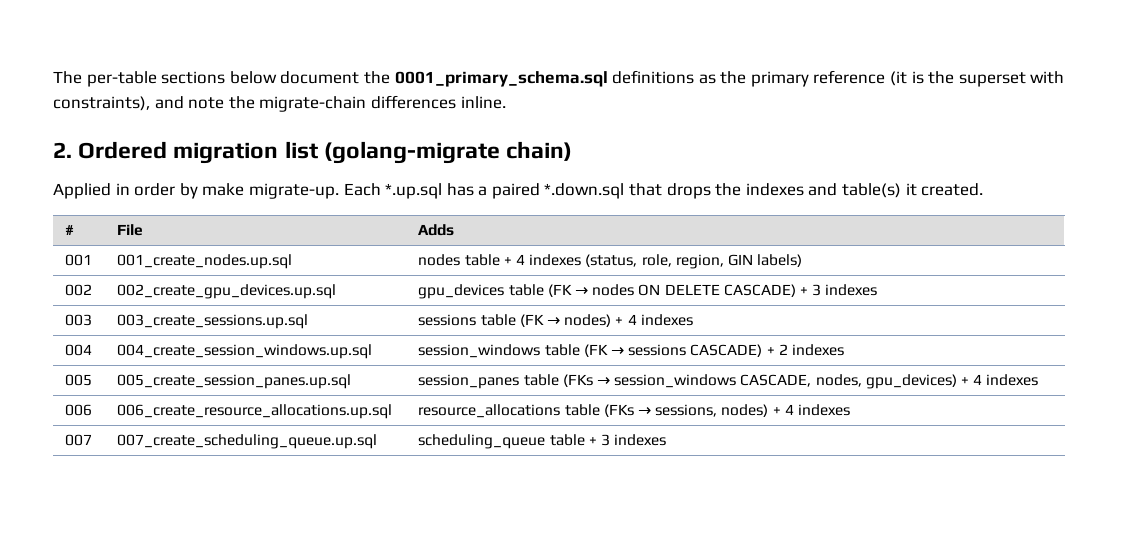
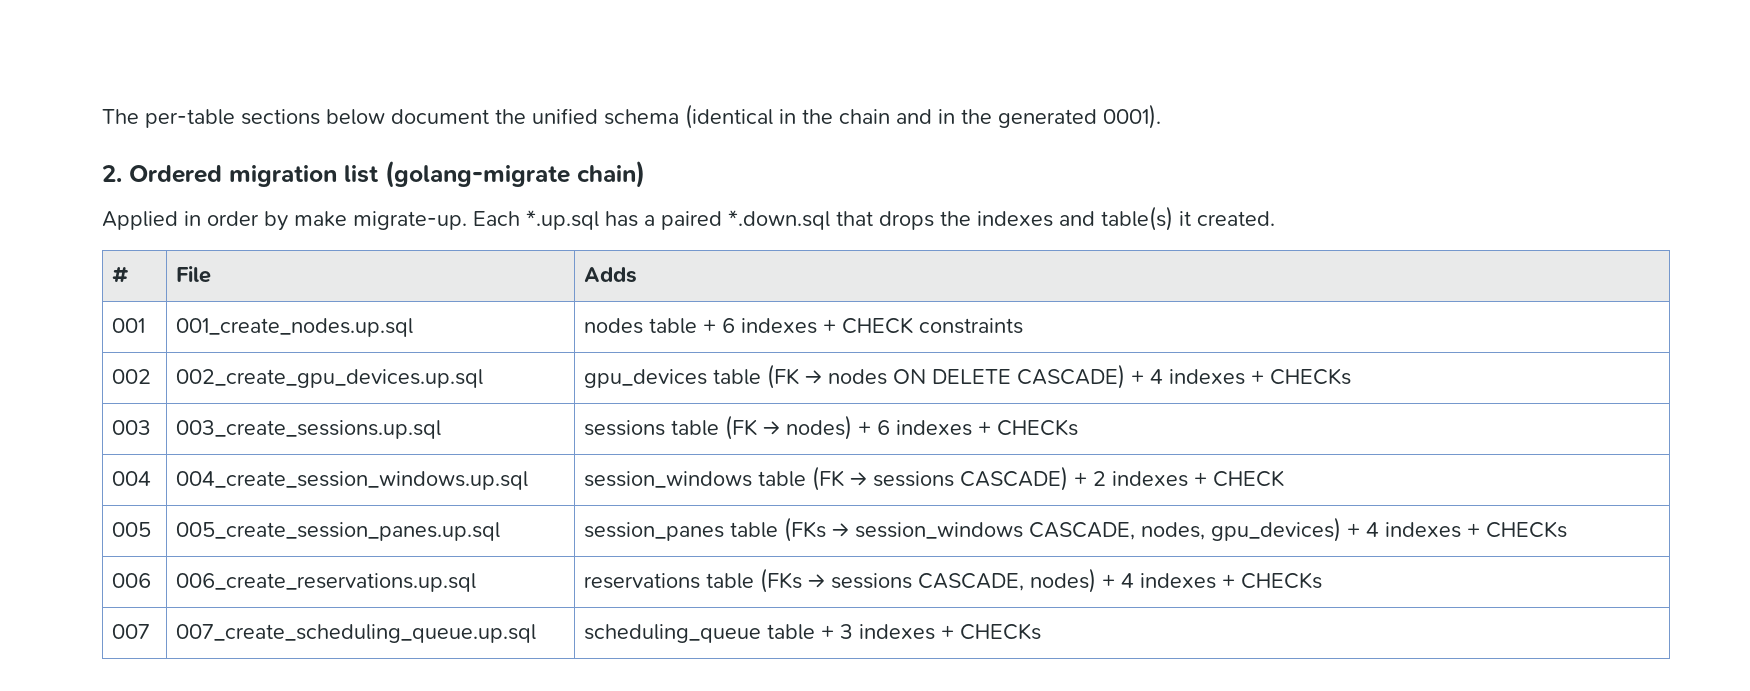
[394,70,1065,87] [53,95,506,112] 0001_primary_schema.sql definitions as the primary reference (it is the superset with constraints), and note the migrate-chain differences inline. -> [532,104,1161,129] unified schema (identical in the chain and in the generated 0001).
[515,254,803,269] 4 indexes (status, role, region, GIN labels) -> [722,317,1024,334] 6 indexes + CHECK constraints
[812,284,878,296] 3 indexes -> [1150,368,1352,385] 4 indexes + CHECKs
[627,314,693,326] 4 indexes -> [877,419,1079,436] 6 indexes + CHECKs
(844, 350) none -> [1194,470,1285,487] + CHECK
(1039, 380) none -> [1467,521,1568,538] + CHECKs
[117,404,393,419] [418,404,850,418] 006_create_resource_allocations.up.sql | resource_allocations table (FKs → sessions, nodes) + 4 indexes -> [176,573,477,592] [584,568,1323,593] 006_create_reservations.up.sql | reservations table (FKs → sessions CASCADE, nodes) + 4 indexes + CHECKs
(667, 440) none -> [941,623,1042,640] + CHECKs

